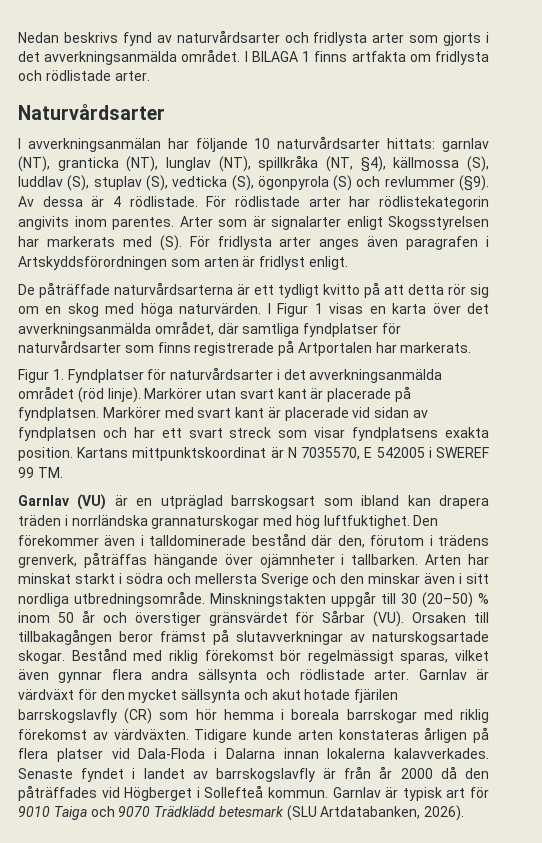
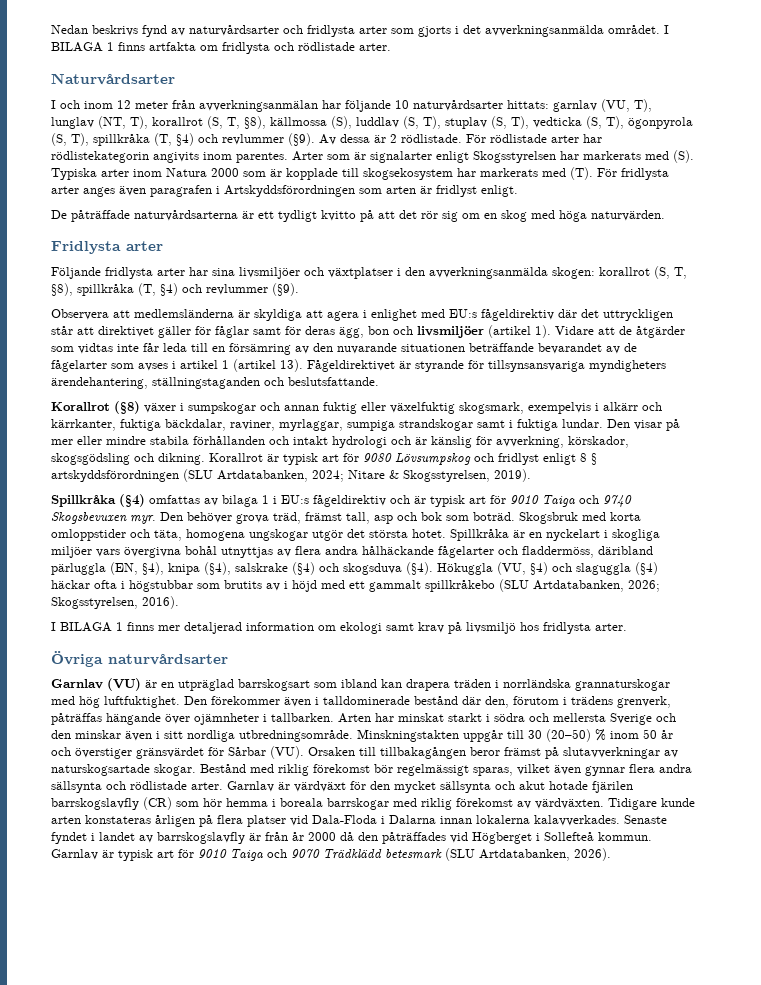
(21, 143) none -> [60,100,195,109] och inom 12 meter från
[18,155,490,172] [18,175,353,191] (NT), granticka (NT), lunglav (NT), spillkråka (NT, §4), källmossa (S), luddlav (S), stuplav (S), vedticka (S), ögonpyrola (S) -> [601,99,652,112] [51,116,693,129] [51,133,194,146] (VU, T), lunglav (NT, T), korallrot (S, T, §8), källmossa (S), luddlav (S, T), stuplav (S, T), vedticka (S, T), ögonpyrola (S, T), spillkråka (T, §4)
[113,196,122,207] 4 -> [390,134,397,143] 2
(182, 243) none -> [51,167,593,180] Typiska arter inom Natura 2000 som är kopplade till skogsekosystem har markerats med (T).
[408,284,444,295] detta -> [399,210,417,219] det
[267,303,489,317] [18,321,401,337] [18,340,472,356] [18,367,443,383] [18,386,412,403] [18,407,429,421] [18,427,490,441] [18,447,490,461] [18,467,63,478] I Figur 1 visas en karta över det avverkningsanmälda området, där samtliga fyndplatser för naturvårdsarter som finns registrerade på Artportalen har markerats. // Figur 1. Fyndplatser för naturvårdsarter i det avverkningsanmälda området (röd linje). Markörer utan svart kant är placerade på fyndplatsen. Markörer med svart kant är placerade vid sidan av fyndplatsen och har ett svart streck som visar fyndplatsens exakta position. Kartans mittpunktskoordinat är N 7035570, E 542005 i SWEREF 99 TM. -> [51,241,163,254] [51,266,687,279] [51,283,299,296] [51,309,673,321] [51,325,685,338] [51,343,637,355] [51,359,666,372] [51,377,379,389] [51,401,662,414] [51,419,680,431] [51,436,629,448] [51,453,597,465] [51,469,531,482] [51,494,632,507] [51,512,641,524] [51,529,660,541] [51,546,653,558] [51,562,658,575] [51,579,660,592] [51,596,179,609] [51,622,627,634] [51,651,228,667] // Fridlysta arter // Följande fridlysta arter har sina livsmiljöer och växtplatser i den avverkningsanmälda skogen: korallrot (S, T, §8), spillkråka (T, §4) och revlummer (§9). // Observera att medlemsländerna är skyldiga att agera i enlighet med EU:s fågeldirektiv där det uttryckligen står att direktivet gäller för fåglar samt för deras ägg, bon och livsmiljöer (artikel 1). Vidare att de åtgärder som vidtas inte får leda till en försämring av den nuvarande situationen beträffande bevarandet av de fågelarter som avses i artikel 1 (artikel 13). Fågeldirektivet är styrande för tillsynsansvariga myndigheters ärendehantering, ställningstaganden och beslutsfattande. // Korallrot (§8) växer i sumpskogar och annan fuktig eller växelfuktig skogsmark, exempelvis i alkärr och kärrkanter, fuktiga bäckdalar, raviner, myrlaggar, sumpiga strandskogar samt i fuktiga lundar. Den visar på mer eller mindre stabila förhållanden och intakt hydrologi och är känslig för avverkning, körskador, skogsgödsling och dikning. Korallrot är typisk art för 9080 Lövsumpskog och fridlyst enligt 8 § artskyddsförordningen (SLU Artdatabanken, 2024; Nitare & Skogsstyrelsen, 2019). // Spillkråka (§4) omfattas av bilaga 1 i EU:s fågeldirektiv och är typisk art för 9010 Taiga och 9740 Skogsbevuxen myr. Den behöver grova träd, främst tall, asp och bok som boträd. Skogsbruk med korta omloppstider och täta, homogena ungskogar utgör det största hotet. Spillkråka är en nyckelart i skogliga miljöer vars övergivna bohål utnyttjas av flera andra hålhäckande fågelarter och fladdermöss, däribland pärluggla (EN, §4), knipa (§4), salskrake (§4) och skogsduva (§4). Hökuggla (VU, §4) och slaguggla (§4) häckar ofta i högstubbar som brutits av i höjd med ett gammalt spillkråkebo (SLU Artdatabanken, 2026; Skogsstyrelsen, 2016). // I BILAGA 1 finns mer detaljerad information om ekologi samt krav på livsmiljö hos fridlysta arter. // Övriga naturvårdsarter

